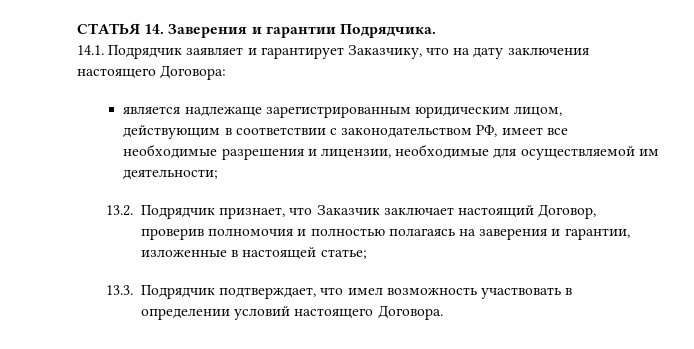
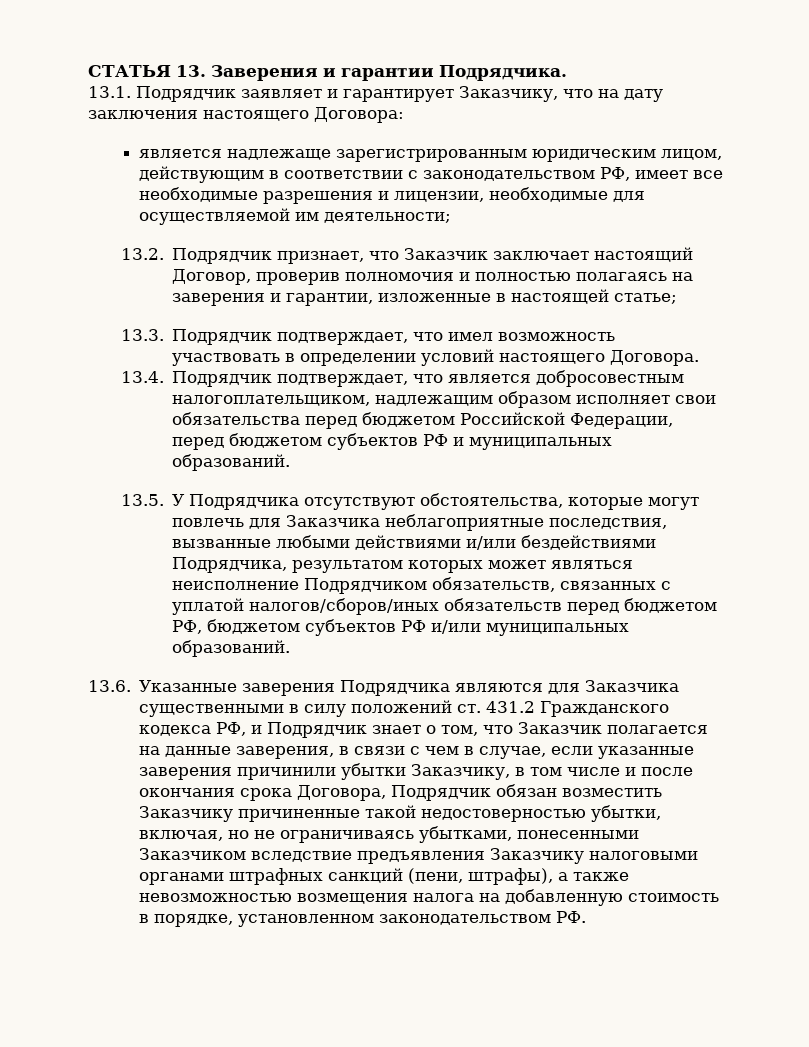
[144,24,165,34] 14. -> [176,65,206,77] 13.
[77,45,104,55] 14.1. -> [88,86,131,98] 13.1.
(443, 312) none -> [120,370,685,387] [172,391,717,408] [172,412,674,429] [172,433,613,450] [172,454,291,471] [120,493,700,510] [172,514,668,531] [172,535,657,550] [172,557,634,573] [172,577,672,594] [172,598,718,615] [172,619,630,636] [172,640,291,657] [88,680,680,696] [139,700,670,717] [139,722,709,738] [139,746,695,759] [139,763,694,780] [139,784,663,801] [139,805,662,822] [139,826,640,843] [139,848,699,864] [139,868,630,885] [139,889,720,906] [139,911,587,927] // 13.4. Подрядчик подтверждает, что является добросовестным налогоплательщиком, надлежащим образом исполняет свои обязательства перед бюджетом Российской Федерации, перед бюджетом субъектов РФ и муниципальных образований. // 13.5. У Подрядчика отсутствуют обстоятельства, которые могут повлечь для Заказчика неблагоприятные последствия, вызванные любыми действиями и/или бездействиями Подрядчика, результатом которых может являться неисполнение Подрядчиком обязательств, связанных с уплатой налогов/сборов/иных обязательств перед бюджетом РФ, бюджетом субъектов РФ и/или муниципальных образований. // 13.6. Указанные заверения Подрядчика являются для Заказчика существенными в силу положений ст. 431.2 Гражданского кодекса РФ, и Подрядчик знает о том, что Заказчик полагается на данные заверения, в связи с чем в случае, если указанные заверения причинили убытки Заказчику, в том числе и после окончания срока Договора, Подрядчик обязан возместить Заказчику причиненные такой недостоверностью убытки, включая, но не ограничиваясь убытками, понесенными Заказчиком вследствие предъявления Заказчику налоговыми органами штрафных санкций (пени, штрафы), а также невозможностью возмещения налога на добавленную стоимость в порядке, установленном законодательством РФ.

